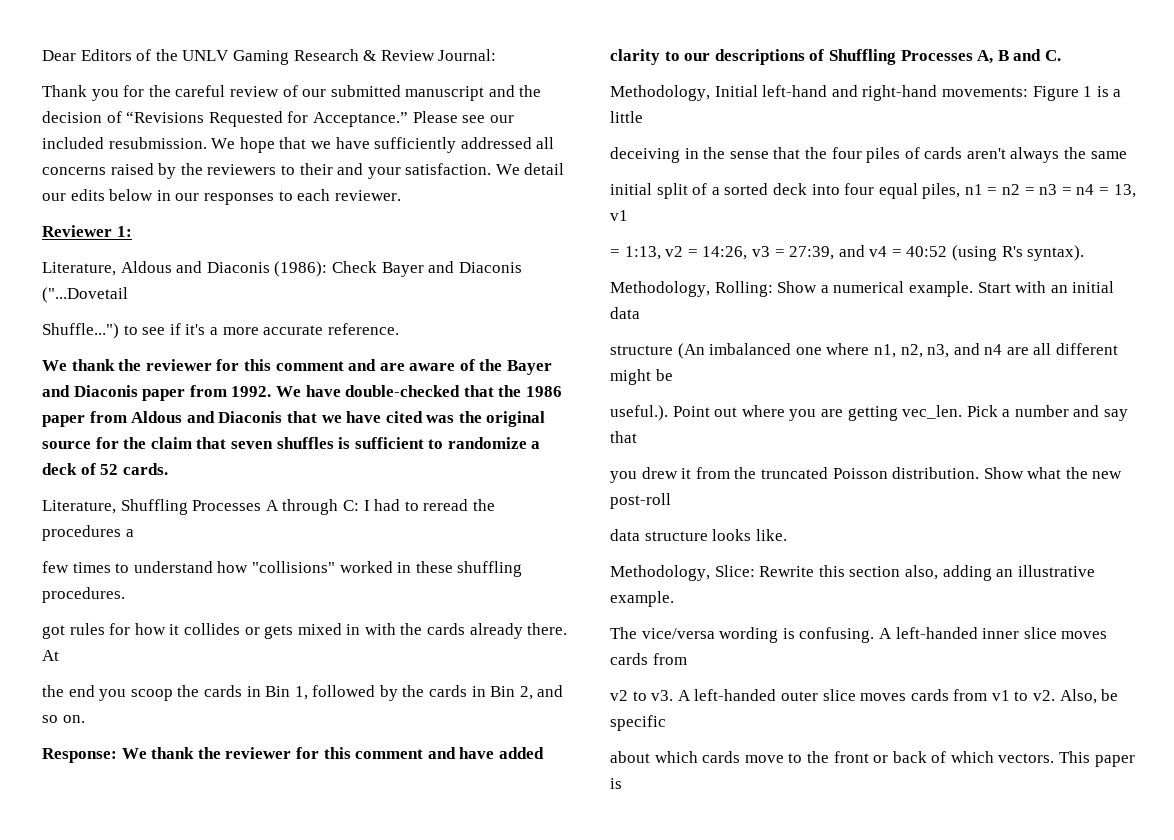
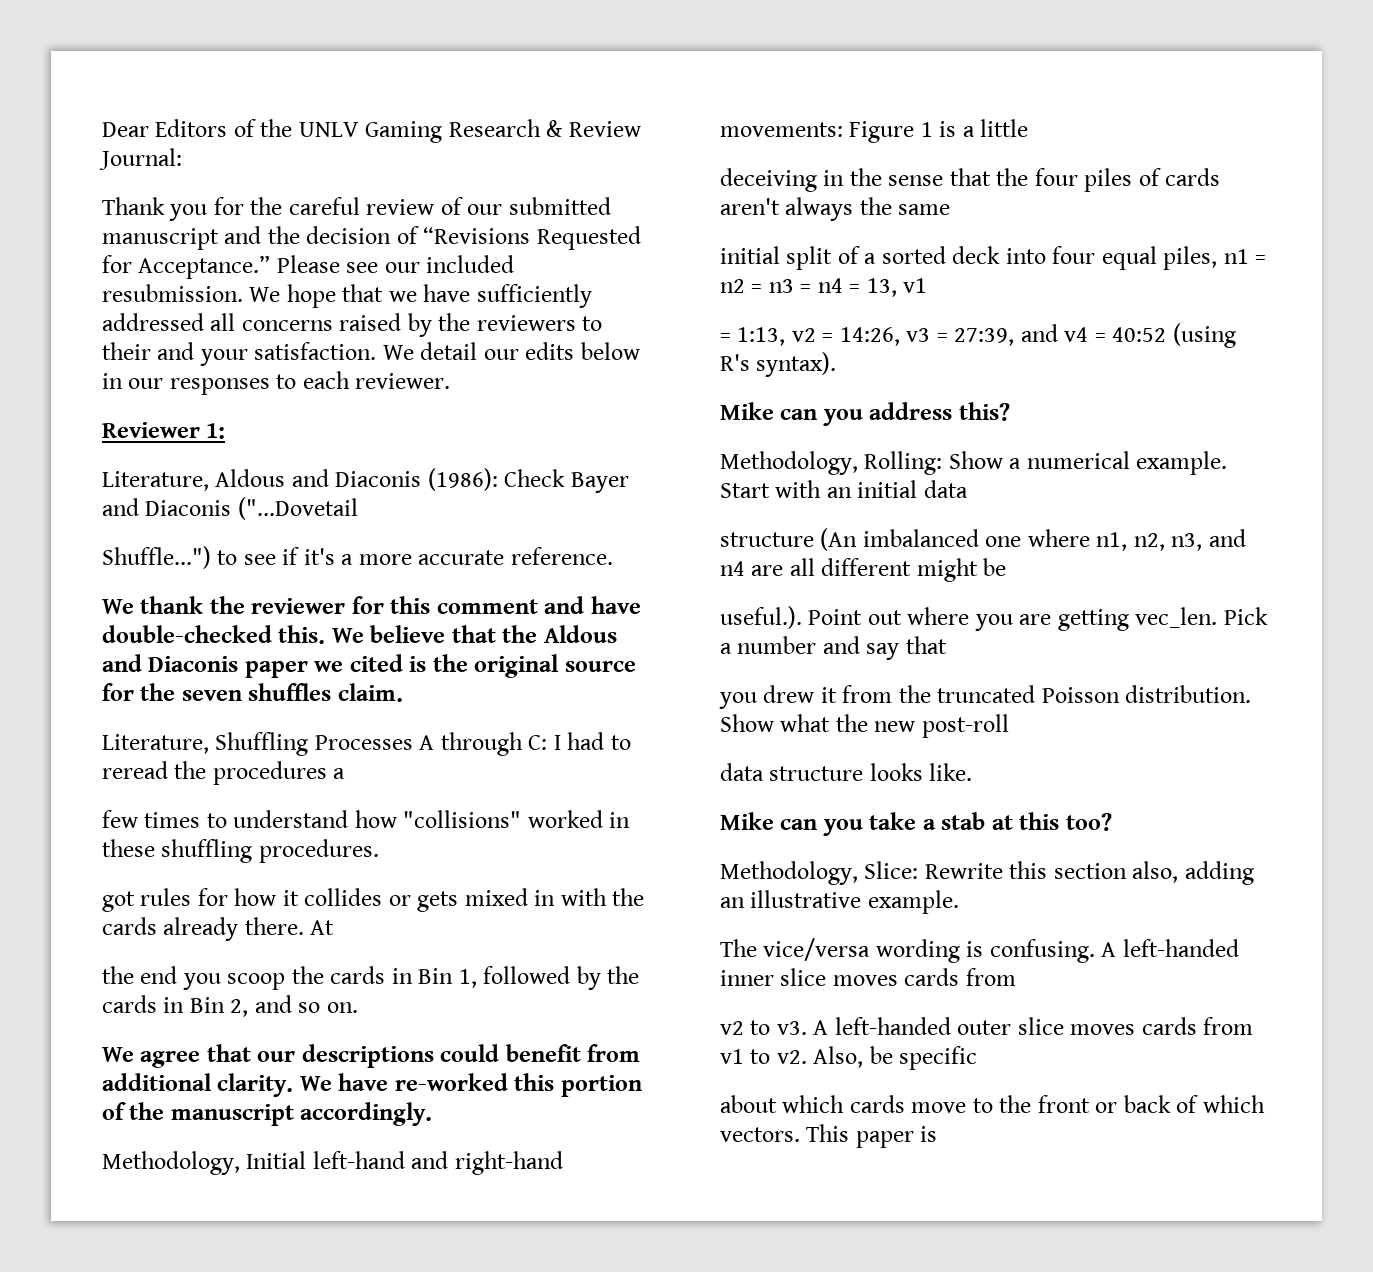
[379,359,553,375] [42,385,562,401] [42,411,455,427] are aware of the Bayer and Diaconis paper from 1992. We have double-checked that the 1986 paper from Aldous and Diaconis that we have cited was -> [590,596,641,614] [102,625,617,644] [102,654,427,678] have double-checked this. We believe that the Aldous and Diaconis paper we cited is
[150,437,541,449] [42,463,168,475] claim that seven shuffles is sufficient to randomize a deck of 52 cards. -> [181,683,403,702] seven shuffles claim.
[42,747,544,763] [610,49,1061,65] Response: We thank the reviewer for this comment and have added clarity to our descriptions of Shuffling Processes A, B and C. -> [102,1044,641,1068] [102,1073,642,1097] [102,1102,433,1126] We agree that our descriptions could benefit from additional clarity. We have re-worked this portion of the manuscript accordingly.
(1085, 253) none -> [720,402,1010,426] // Mike can you address this?
(787, 535) none -> [720,812,1112,836] // Mike can you take a stab at this too?

